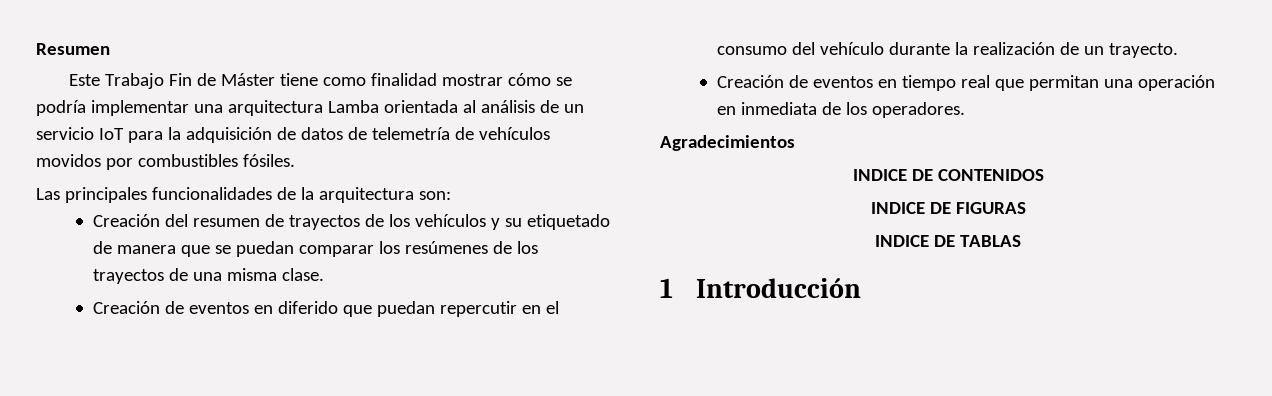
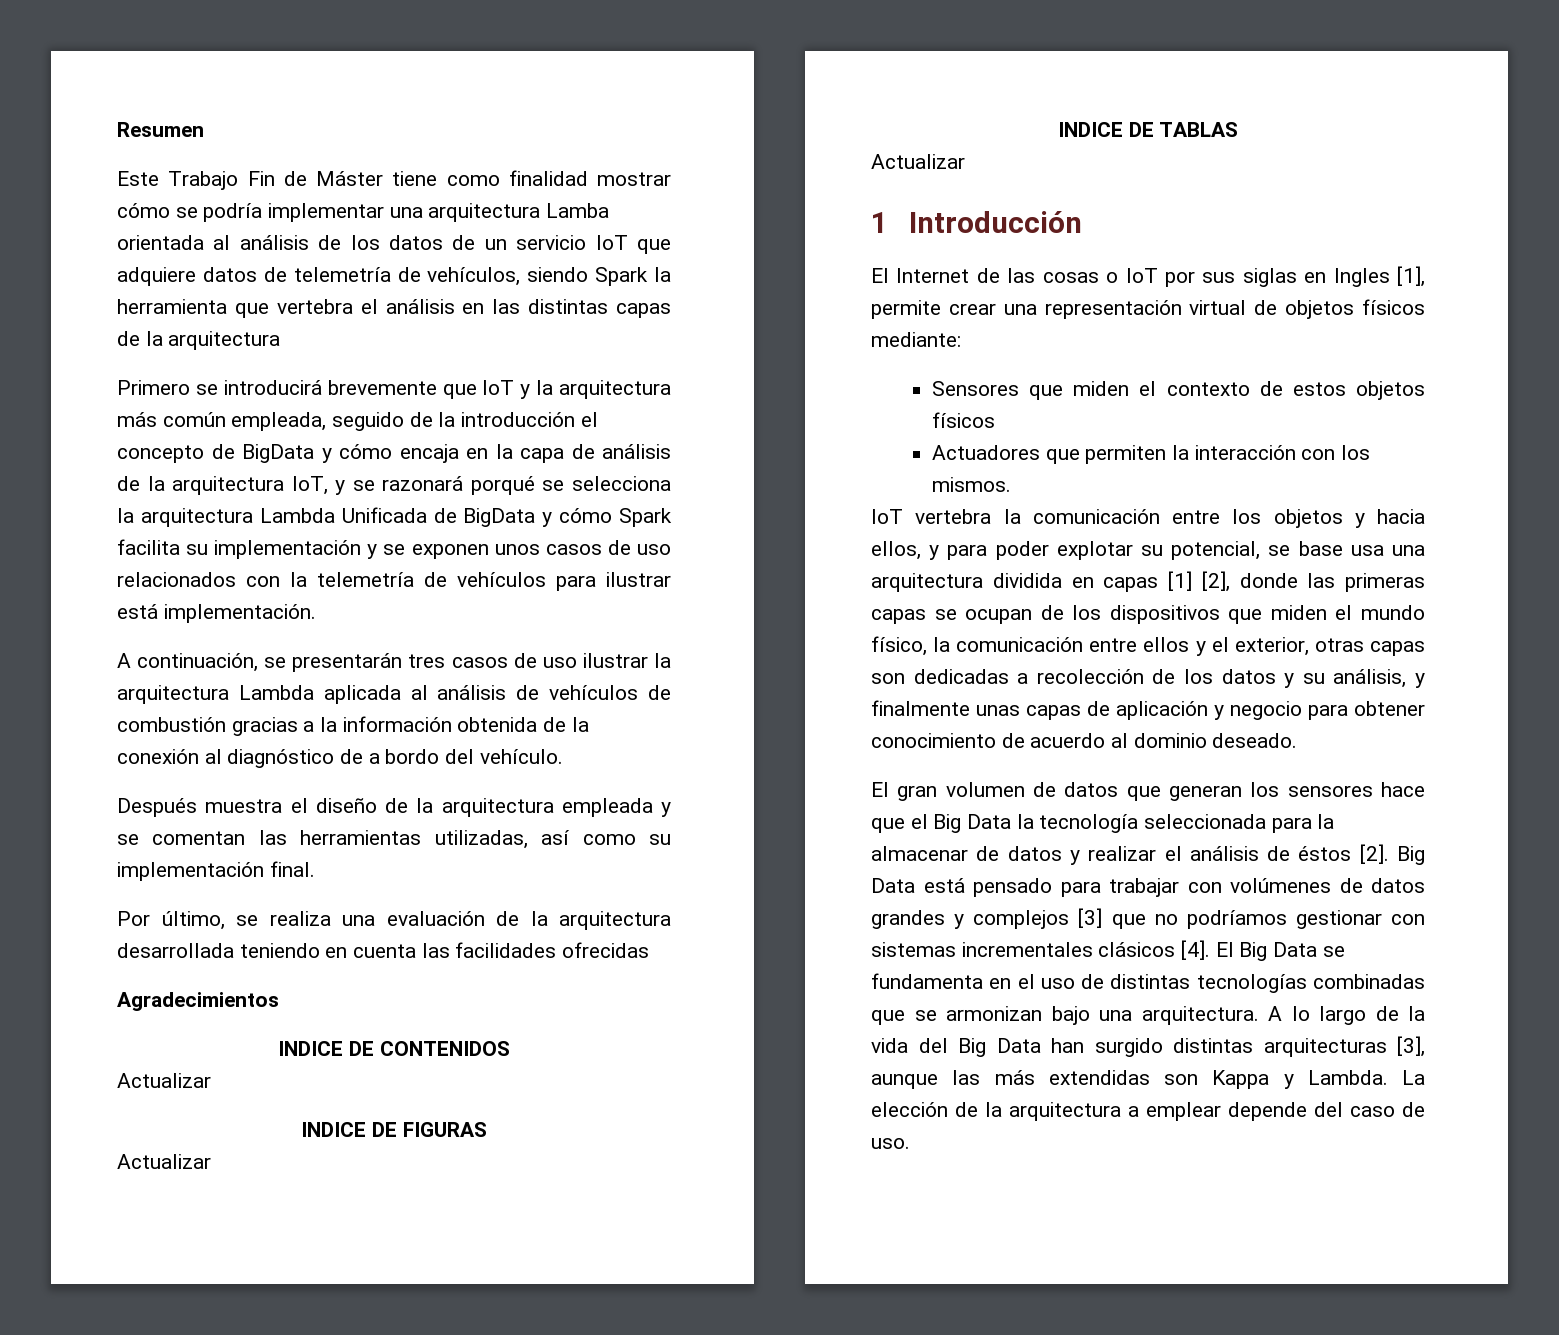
[563,104,584,113] [36,127,550,143] [36,154,295,170] [36,187,451,203] [92,214,610,230] [92,241,538,257] [92,268,324,284] [92,301,559,317] [716,42,1178,58] [716,75,1215,91] [716,102,965,118] un servicio IoT para la adquisición de datos de telemetría de vehículos movidos por combustibles fósiles. // Las principales funcionalidades de la arquitectura son: // Creación del resumen de trayectos de los vehículos y su etiquetado de manera que se puedan comparar los resúmenes de los trayectos de una misma clase. // Creación de eventos en diferido que puedan repercutir en el consumo del vehículo durante la realización de un trayecto. // Creación de eventos en tiempo real que permitan una operación en inmediata de los operadores. -> [350,235,671,254] [117,267,671,286] [117,299,671,318] [117,331,281,350] [117,380,671,399] [117,412,598,431] [117,444,671,463] [117,476,671,495] [117,507,672,527] [117,539,671,559] [117,572,671,591] [117,604,316,623] [117,653,671,672] [117,685,671,704] [117,716,589,736] [117,749,563,768] [117,798,671,817] [117,830,672,849] [117,861,315,881] [117,911,671,930] [117,942,650,958] los datos de un servicio IoT que adquiere datos de telemetría de vehículos, siendo Spark la herramienta que vertebra el análisis en las distintas capas de la arquitectura // Primero se introducirá brevemente que IoT y la arquitectura más común empleada, seguido de la introducción el concepto de BigData y cómo encaja en la capa de análisis de la arquitectura IoT, y se razonará porqué se selecciona la arquitectura Lambda Unificada de BigData y cómo Spark facilita su implementación y se exponen unos casos de uso relacionados con la telemetría de vehículos para ilustrar está implementación. // A continuación, se presentarán tres casos de uso ilustrar la arquitectura Lambda aplicada al análisis de vehículos de combustión gracias a la información obtenida de la conexión al diagnóstico de a bordo del vehículo. // Después muestra el diseño de la arquitectura empleada y se comentan las herramientas utilizadas, así como su implementación final. // Por último, se realiza una evaluación de la arquitectura desarrollada teniendo en cuenta las facilidades ofrecidas
(1044, 175) none -> [117,1073,211,1088] // Actualizar
(1026, 208) none -> [117,1154,211,1169] // Actualizar
(1021, 241) none -> [871,154,965,169] // Actualizar
(862, 288) none -> [871,266,1425,287] [871,299,1425,319] [871,332,961,347] [931,381,1425,400] [931,412,995,428] [931,445,1370,464] [931,477,1011,492] [871,509,1425,528] [871,541,1425,560] [871,571,1425,592] [871,605,1425,624] [871,636,1425,656] [871,669,1425,688] [871,700,1425,720] [871,733,1298,748] [871,782,1425,801] [871,814,1335,833] [871,844,1425,865] [871,878,1425,897] [871,908,1425,929] [871,940,1345,961] [871,973,1425,993] [871,1006,1425,1025] [871,1036,1425,1057] [871,1070,1425,1089] [871,1102,1425,1121] [871,1138,910,1149] // El Internet de las cosas o IoT por sus siglas en Ingles [1], permite crear una representación virtual de objetos físicos mediante: // Sensores que miden el contexto de estos objetos físicos // Actuadores que permiten la interacción con los mismos. // IoT vertebra la comunicación entre los objetos y hacia ellos, y para poder explotar su potencial, se base usa una arquitectura dividida en capas [1] [2], donde las primeras capas se ocupan de los dispositivos que miden el mundo físico, la comunicación entre ellos y el exterior, otras capas son dedicadas a recolección de los datos y su análisis, y finalmente unas capas de aplicación y negocio para obtener conocimiento de acuerdo al dominio deseado. // El gran volumen de datos que generan los sensores hace que el Big Data la tecnología seleccionada para la almacenar de datos y realizar el análisis de éstos [2]. Big Data está pensado para trabajar con volúmenes de datos grandes y complejos [3] que no podríamos gestionar con sistemas incrementales clásicos [4]. El Big Data se fundamenta en el uso de distintas tecnologías combinadas que se armonizan bajo una arquitectura. A lo largo de la vida del Big Data han surgido distintas arquitecturas [3], aunque las más extendidas son Kappa y Lambda. La elección de la arquitectura a emplear depende del caso de uso.

